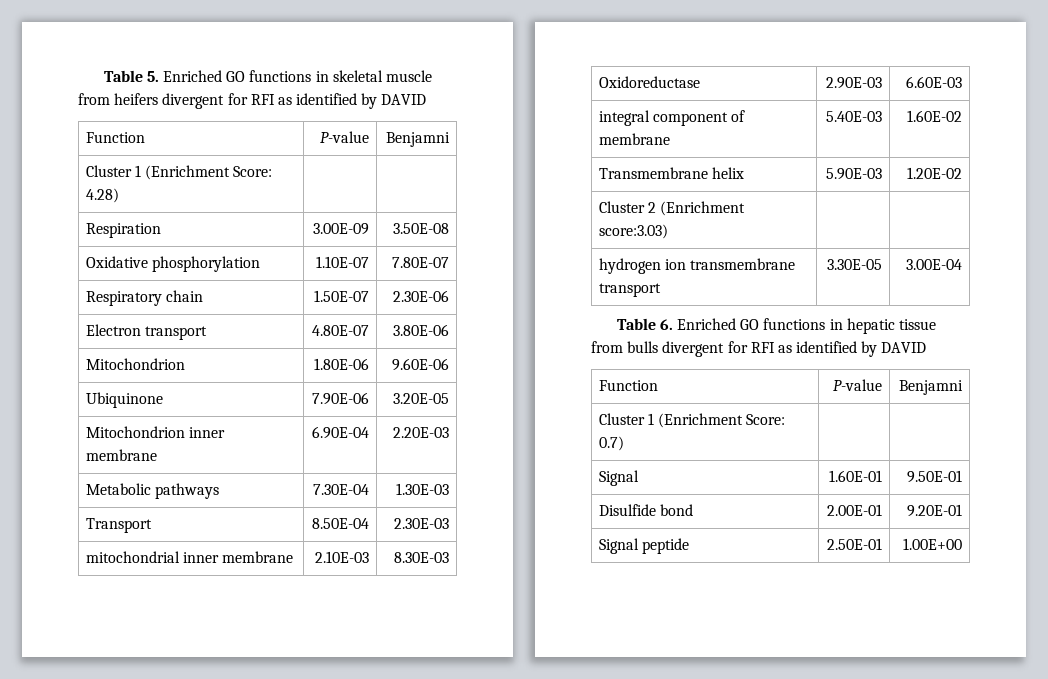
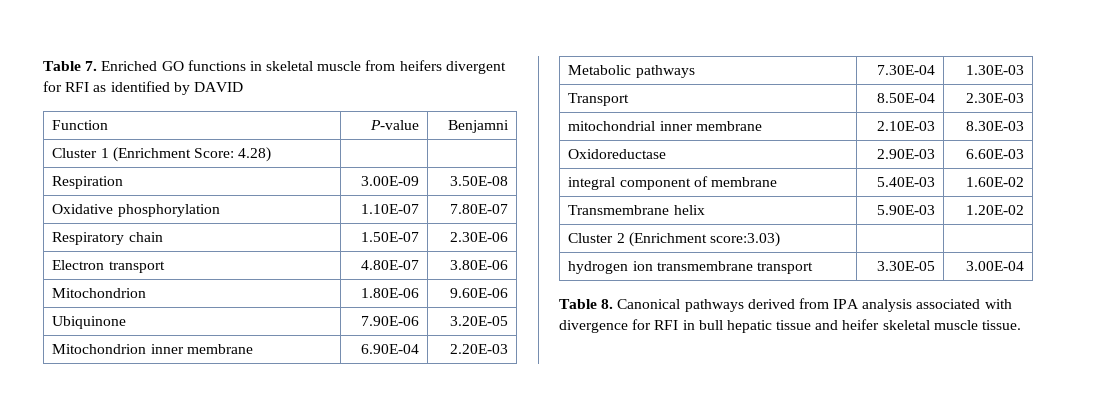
[103,70,159,82] Table 5. -> [43,61,98,71] Table 7.
[659,318,937,334] [591,341,927,357] [598,380,658,391] [833,379,883,391] [899,380,964,395] [598,413,786,428] [598,436,624,451] [598,470,639,486] [829,470,883,482] [907,470,963,483] [598,504,693,516] [827,504,883,516] [907,504,963,517] [598,538,689,554] [827,538,883,550] [903,538,963,550] 6. Enriched GO functions in hepatic tissue from bulls divergent for RFI as identified by DAVID // Function | P-value | Benjamni // Cluster 1 (Enrichment Score: 0.7) | | // Signal | 1.60E-01 | 9.50E-01 // Disulfide bond | 2.00E-01 | 9.20E-01 // Signal peptide | 2.50E-01 | 1.00E+00 -> [601,298,1012,312] [559,319,1022,333] 8. Canonical pathways derived from IPA analysis associated with divergence for RFI in bull hepatic tissue and heifer skeletal muscle tissue.

